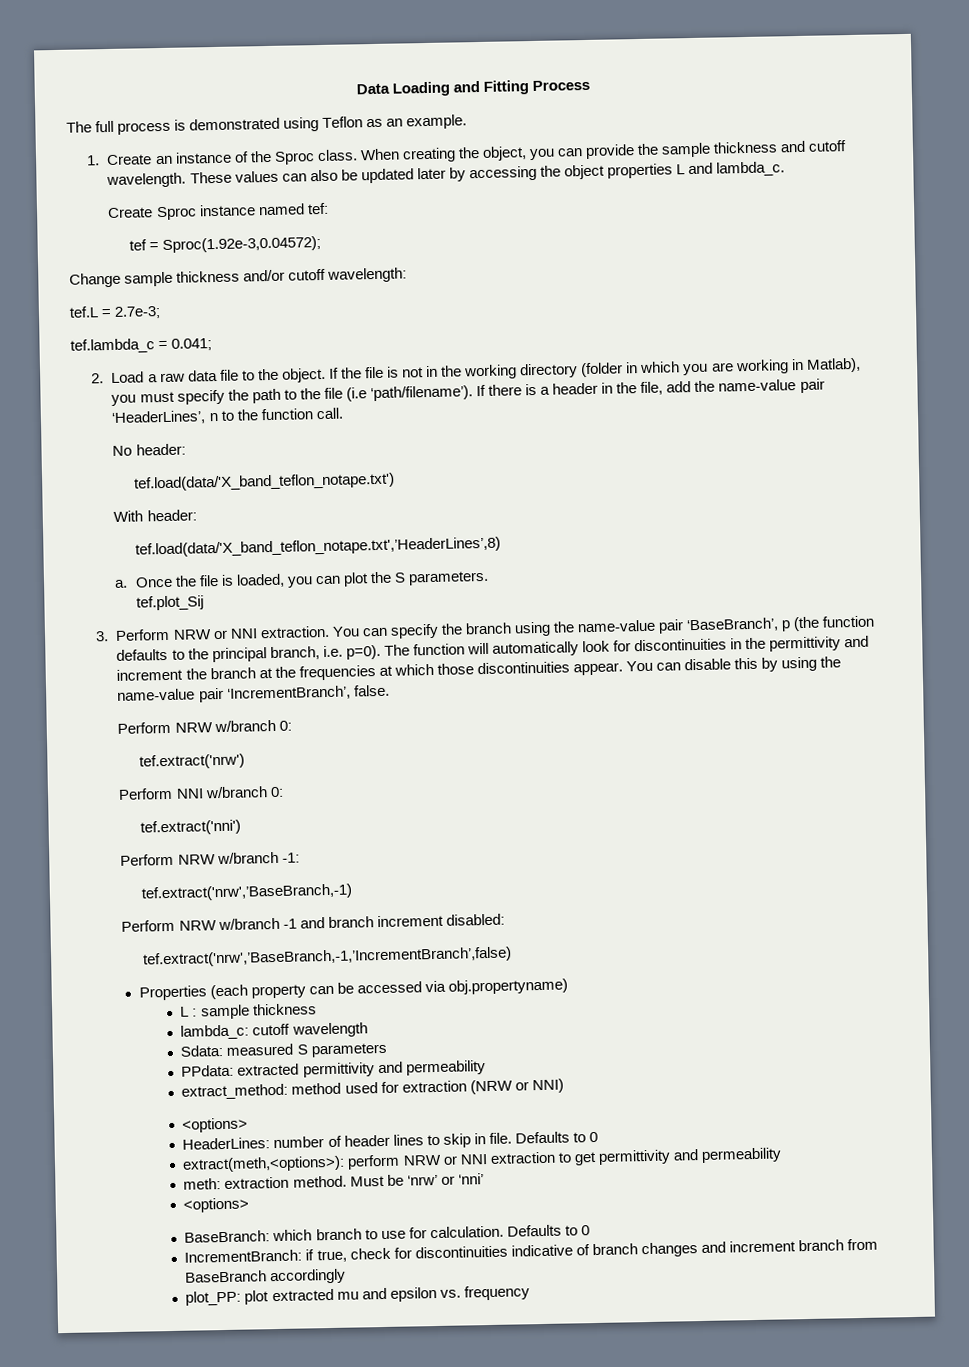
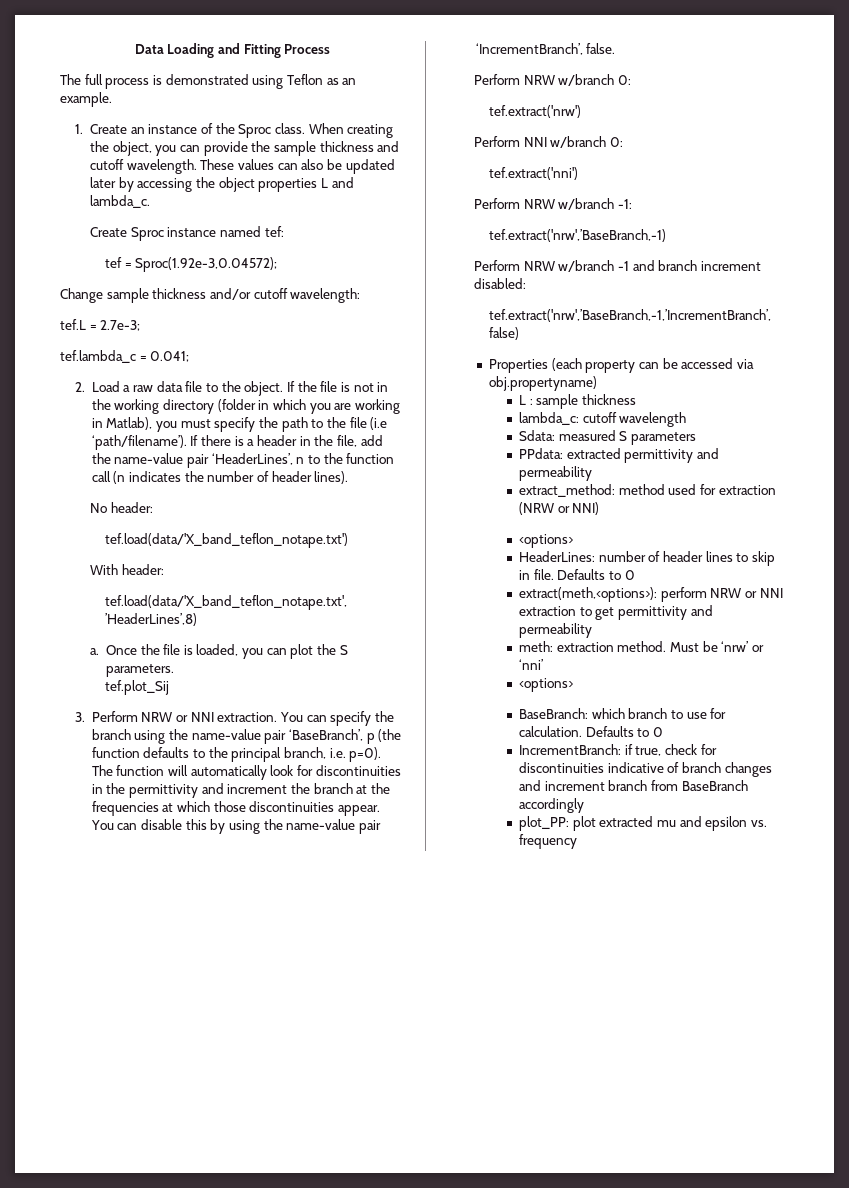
[315,407,343,420] call. -> [91,471,349,484] call (n indicates the number of header lines).

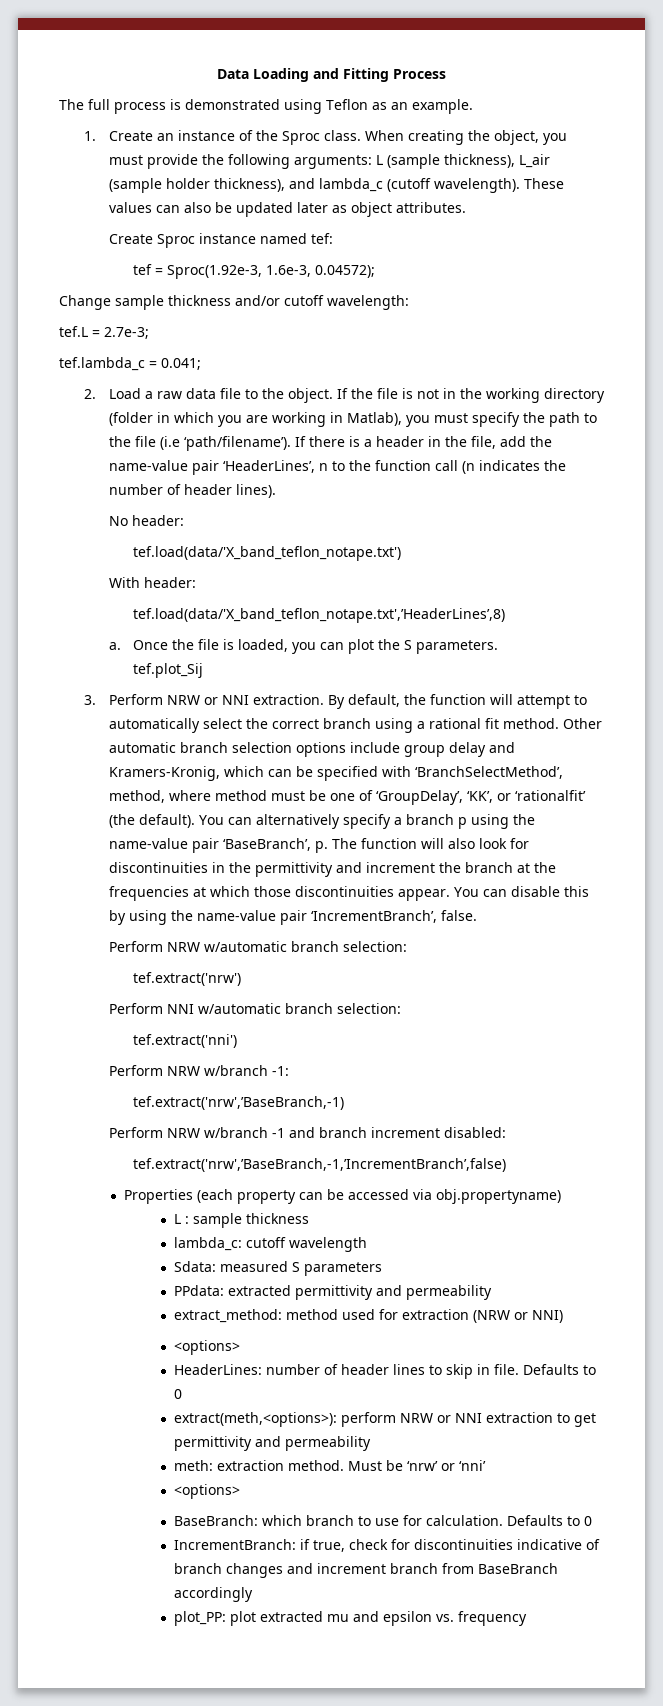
[180,145,201,152] can -> [108,155,143,165] must
[273,141,400,156] [90,159,197,174] sample thickness and cutoff wavelength. -> [227,154,550,169] [108,178,520,193] following arguments: L (sample thickness), L_air (sample holder thickness), and lambda_c (cutoff wavelength).
[118,177,354,192] [90,195,151,208] by accessing the object properties L and lambda_c. -> [331,202,466,217] as object attributes.
[135,257,278,272] Sproc(1.92e-3,0.04572); -> [167,265,376,279] Sproc(1.92e-3, 1.6e-3, 0.04572);
[280,711,394,726] [91,729,131,740] You can specify the branch -> [327,694,587,709] [108,718,602,733] [108,742,515,757] [108,766,563,781] [108,790,586,805] [108,814,467,829] By default, the function will attempt to automatically select the correct branch using a rational fit method. Other automatic branch selection options include group delay and Kramers-Kronig, which can be specified with ‘BranchSelectMethod’, method, where method must be one of ‘GroupDelay’, ‘KK’, or ‘rationalfit’ (the default). You can alternatively specify a branch p
[366,729,402,744] [91,747,382,762] p (the function defaults to the principal branch, i.e. p=0). -> [314,841,328,853] p.
[190,765,267,780] automatically -> [447,838,475,849] also
[558,74,632,86] w/branch 0: -> [203,941,407,952] w/automatic branch selection:
[550,136,624,148] w/branch 0: -> [197,1003,401,1014] w/automatic branch selection:

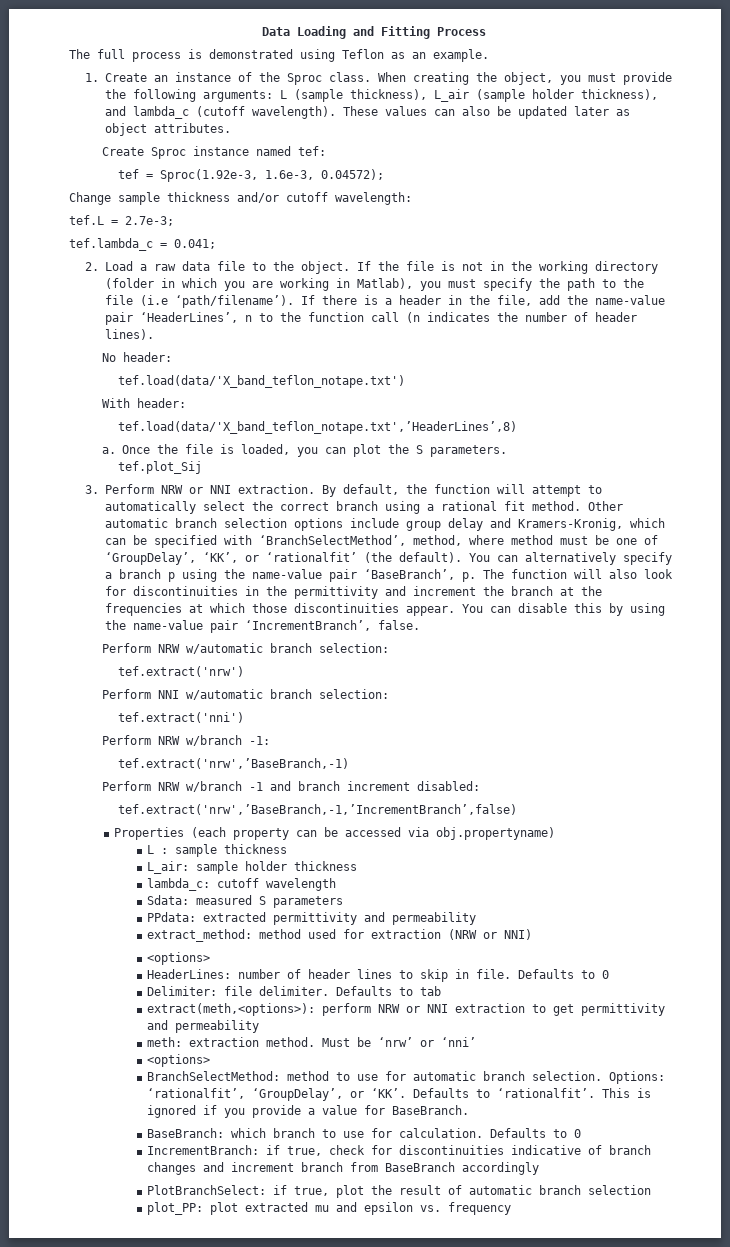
(309, 1218) none -> [147,861,358,874] // L_air: sample holder thickness
(182, 1394) none -> [147,986,442,996] // Delimiter: file delimiter. Defaults to tab
(240, 1491) none -> [147,1071,666,1084] [147,1088,652,1101] [147,1105,470,1118] // BranchSelectMethod: method to use for automatic branch selection. Options: ‘rationalfit’, ‘GroupDelay’, or ‘KK’. Defaults to ‘rationalfit’. This is ignored if you provide a value for BaseBranch.
(253, 1594) none -> [147,1185,652,1198] // PlotBranchSelect: if true, plot the result of automatic branch selection

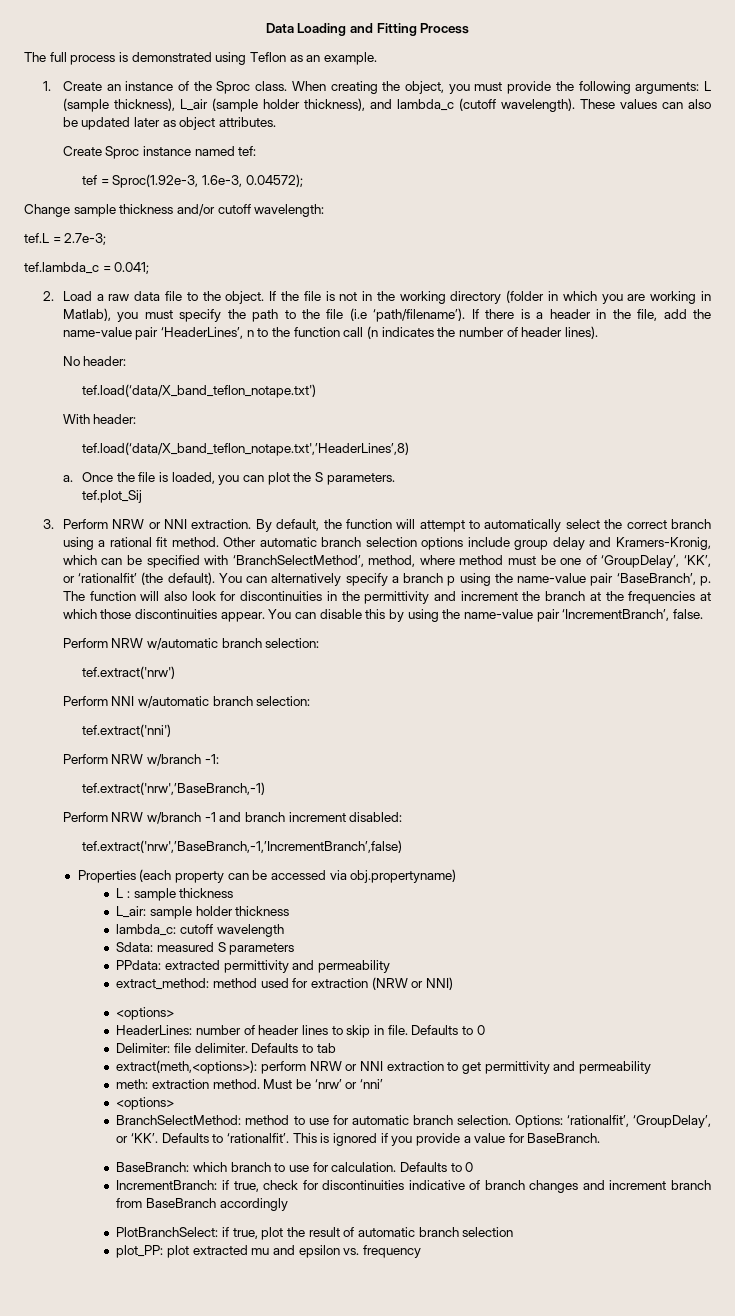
[118,375,406,388] tef.load(data/'X_band_teflon_notape.txt') -> [82,384,317,398] tef.load(‘data/X_band_teflon_notape.txt')
[118,421,518,434] tef.load(data/'X_band_teflon_notape.txt',’HeaderLines’,8) -> [82,442,410,456] tef.load(‘data/X_band_teflon_notape.txt',’HeaderLines’,8)

